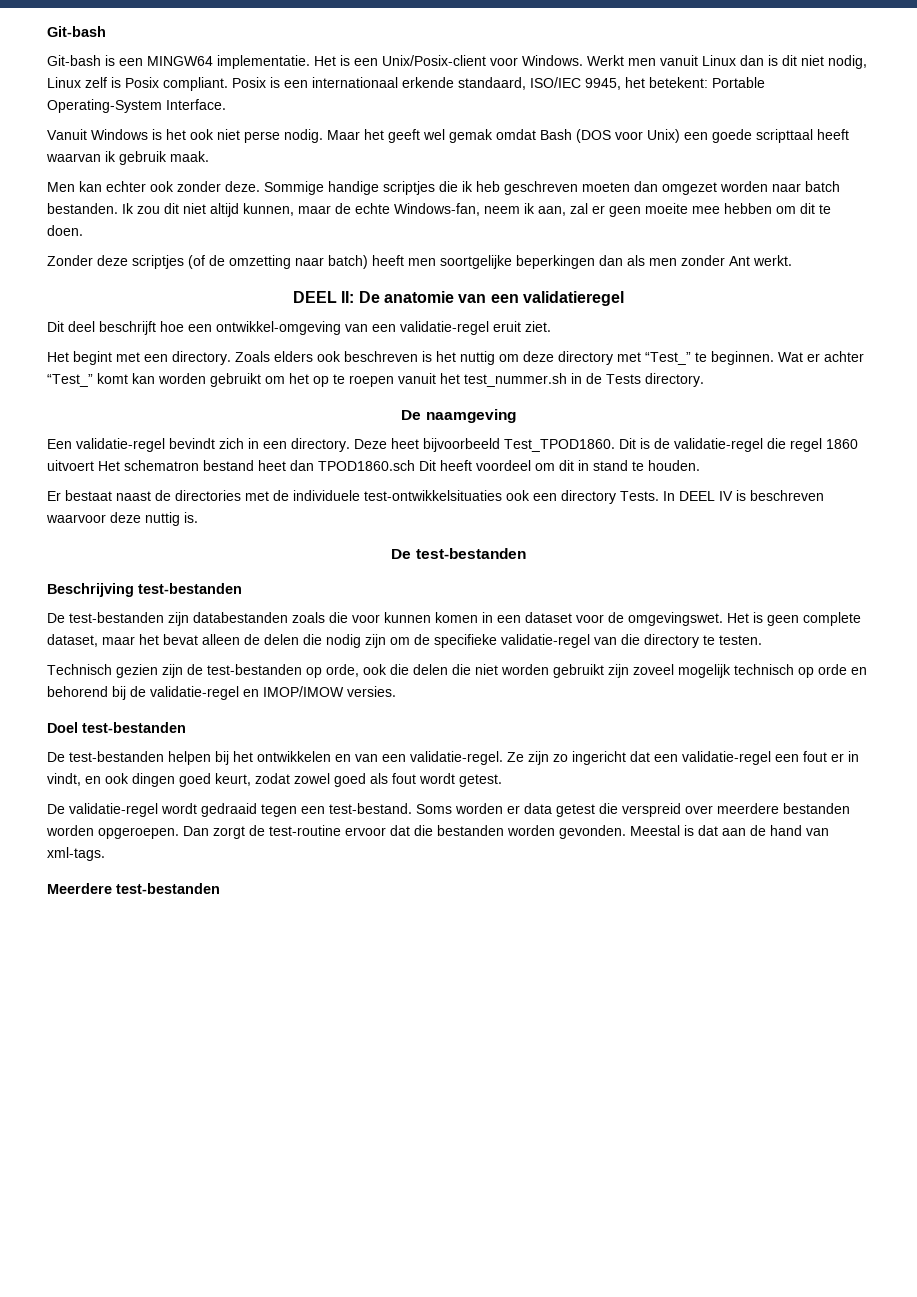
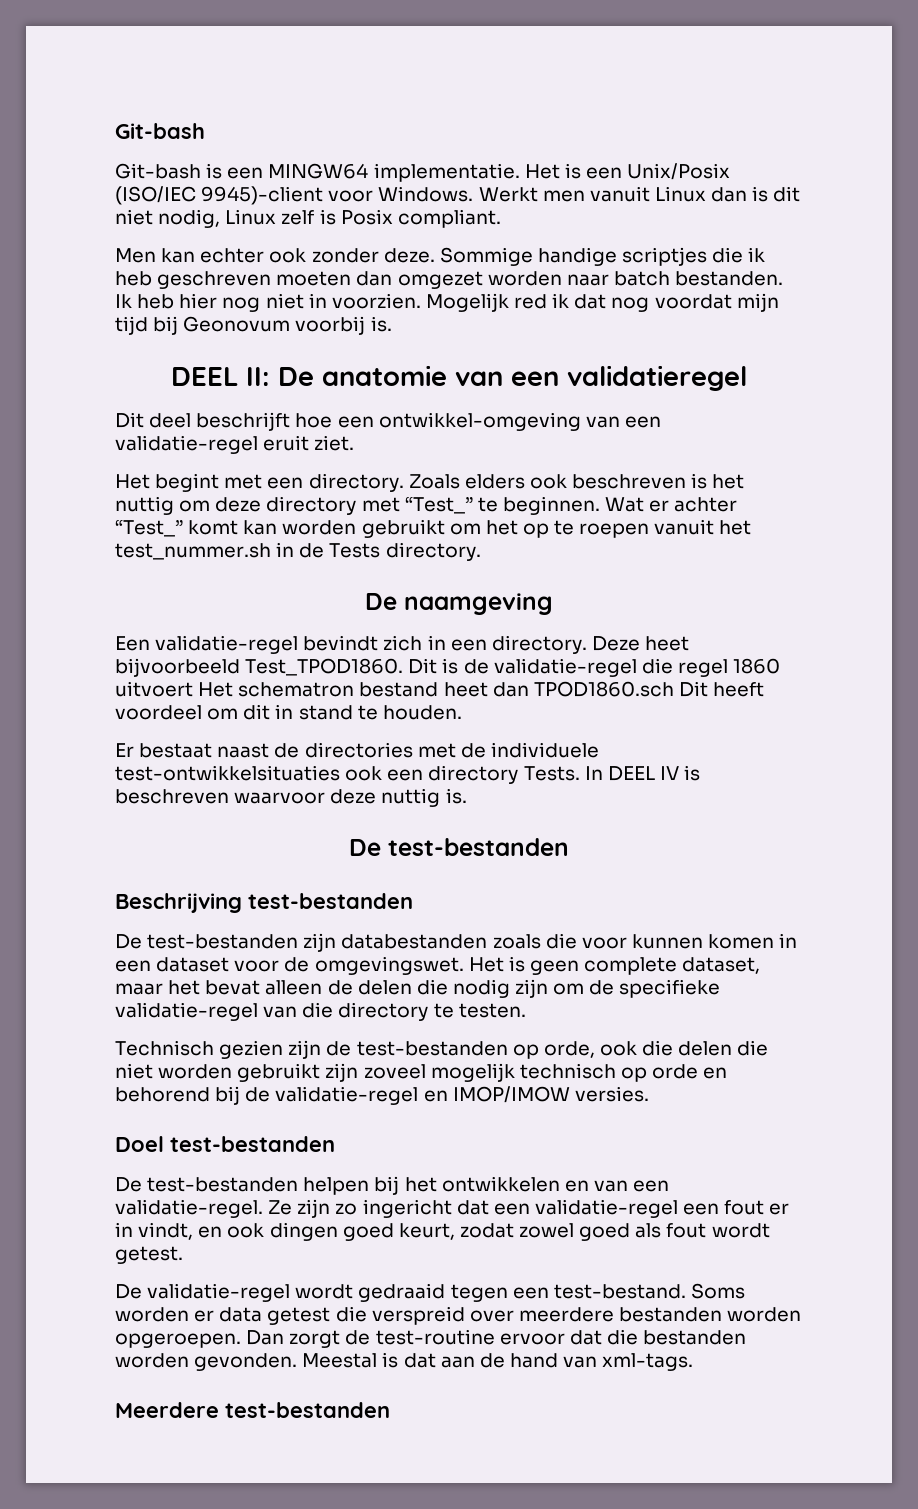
[382,55,486,66] Unix/Posix-client -> [627,163,731,180] [115,186,324,205] Unix/Posix (ISO/IEC 9945)-client
[232,77,765,90] [47,99,226,113] [47,129,849,143] [46,151,209,165] Posix is een internationaal erkende standaard, ISO/IEC 9945, het betekent: Portable Operating-System Interface. // Vanuit Windows is het ook niet perse nodig. Maar het geeft wel gemak omdat Bash (DOS voor Unix) een goede scripttaal heeft waarvan ik gebruik maak. -> (501, 218) none
[137,203,831,217] [47,225,83,236] [47,255,792,269] zou dit niet altijd kunnen, maar de echte Windows-fan, neem ik aan, zal er geen moeite mee hebben om dit te doen. // Zonder deze scriptjes (of de omzetting naar batch) heeft men soortgelijke beperkingen dan als men zonder Ant werkt. -> [137,293,779,312] [115,316,392,335] heb hier nog niet in voorzien. Mogelijk red ik dat nog voordat mijn tijd bij Geonovum voorbij is.

